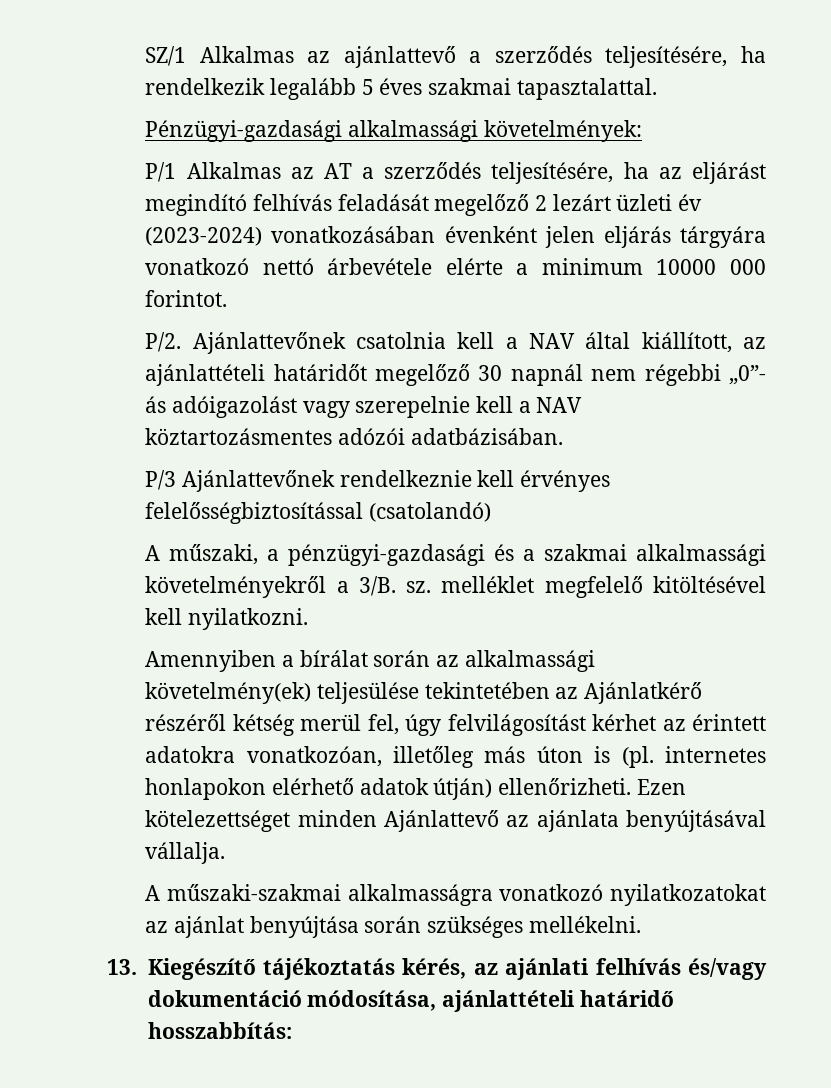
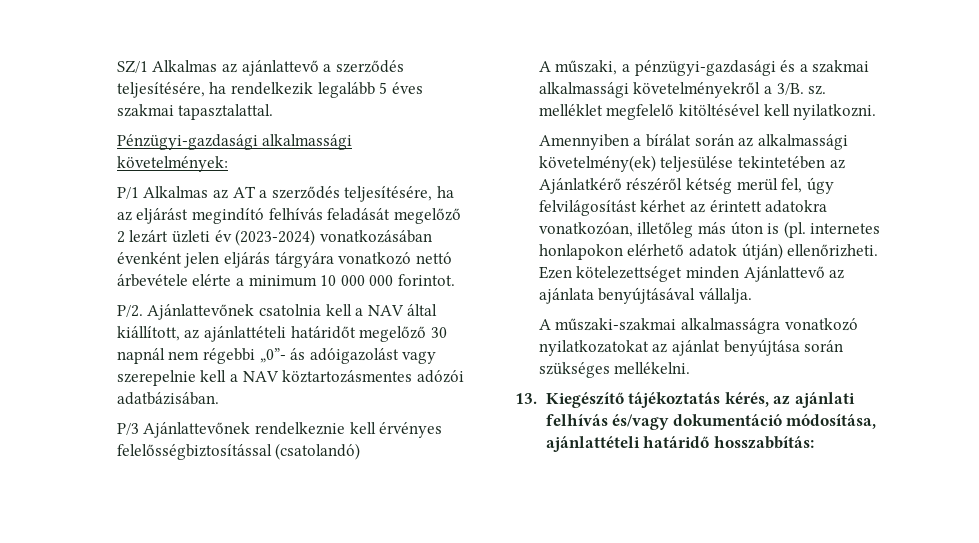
[656,259,717,275] 10000 -> [320,275,365,286] 10 000

